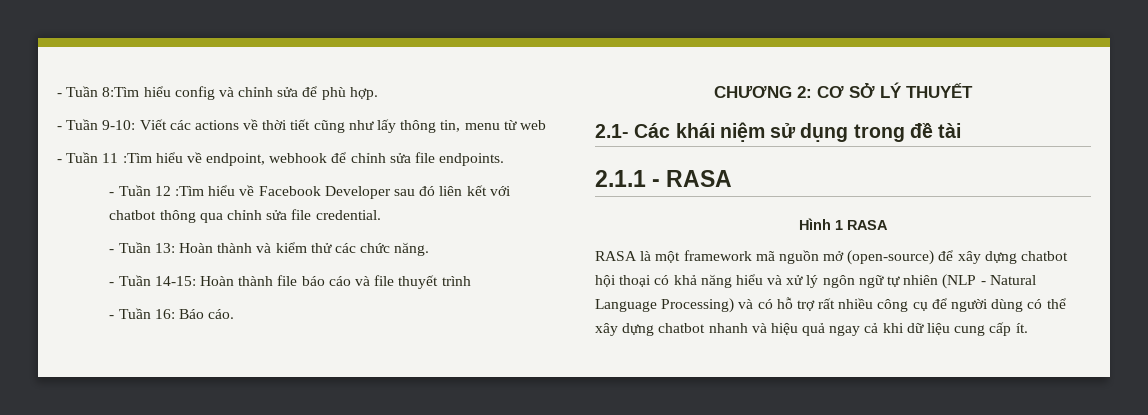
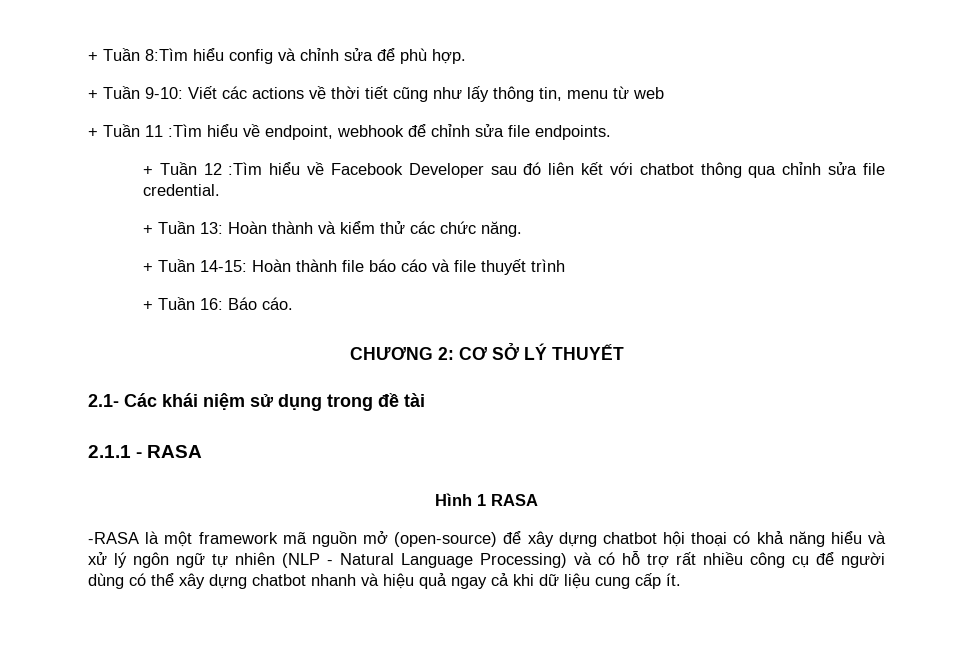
[57,93,62,97] - -> [88,52,98,61] +
[57,126,62,130] - -> [88,90,98,99] +
[57,159,62,163] - -> [88,128,98,137] +
[109,192,115,196] - -> [142,166,153,175] +
[109,249,115,253] - -> [142,225,153,234] +
[109,282,115,286] - -> [142,263,153,272] +
[109,315,115,319] - -> [142,301,153,310] +
[595,251,637,261] RASA -> [88,532,139,544] -RASA

